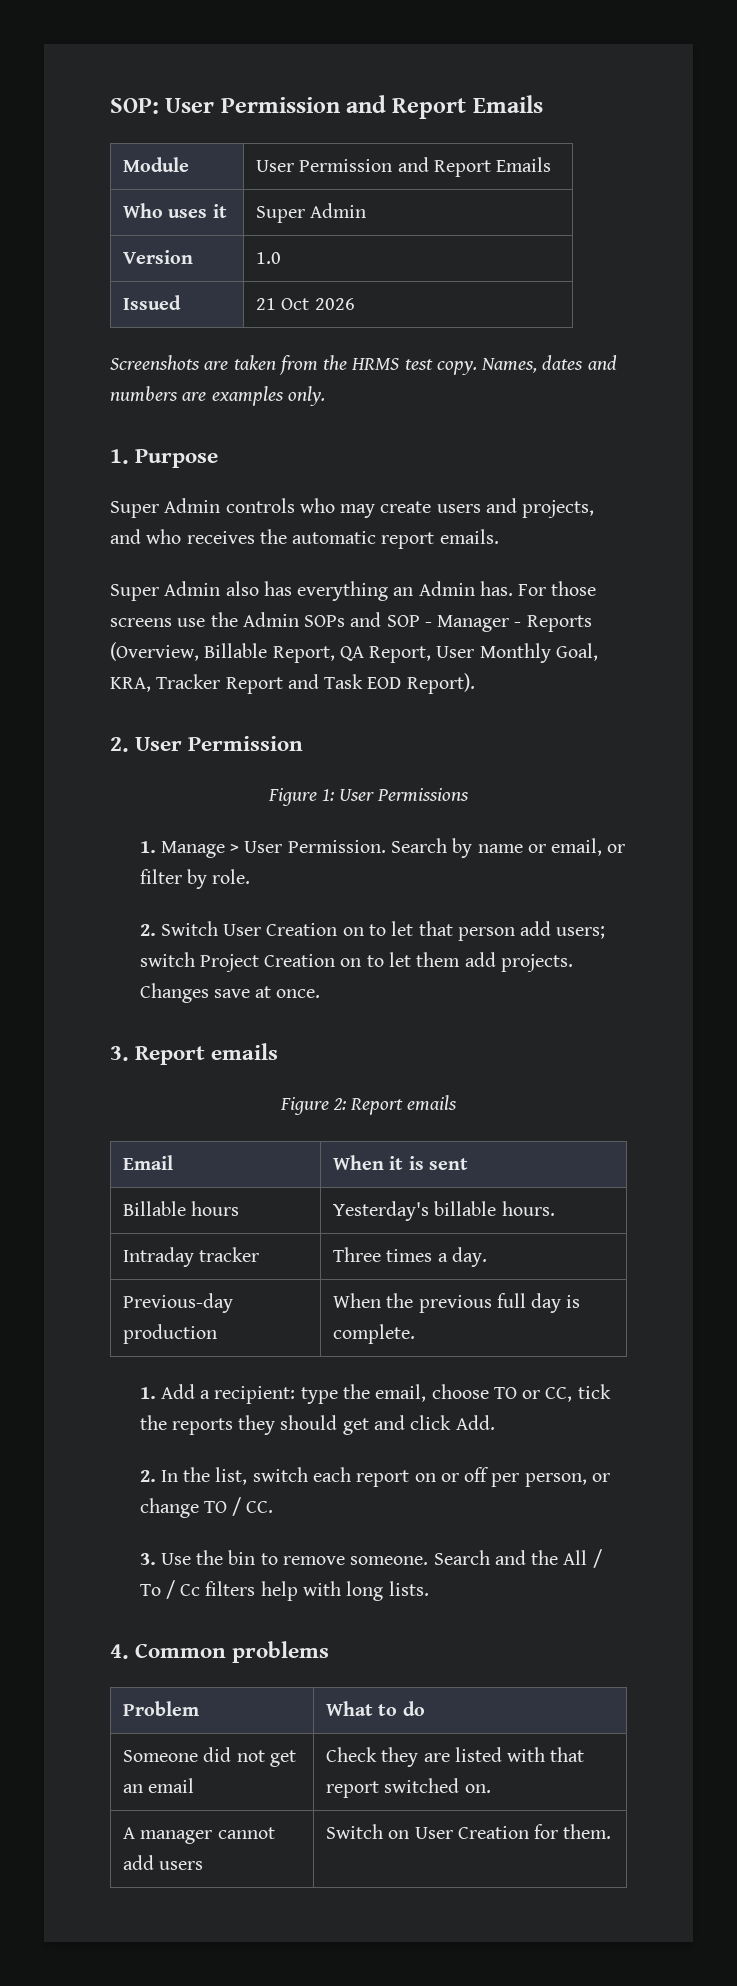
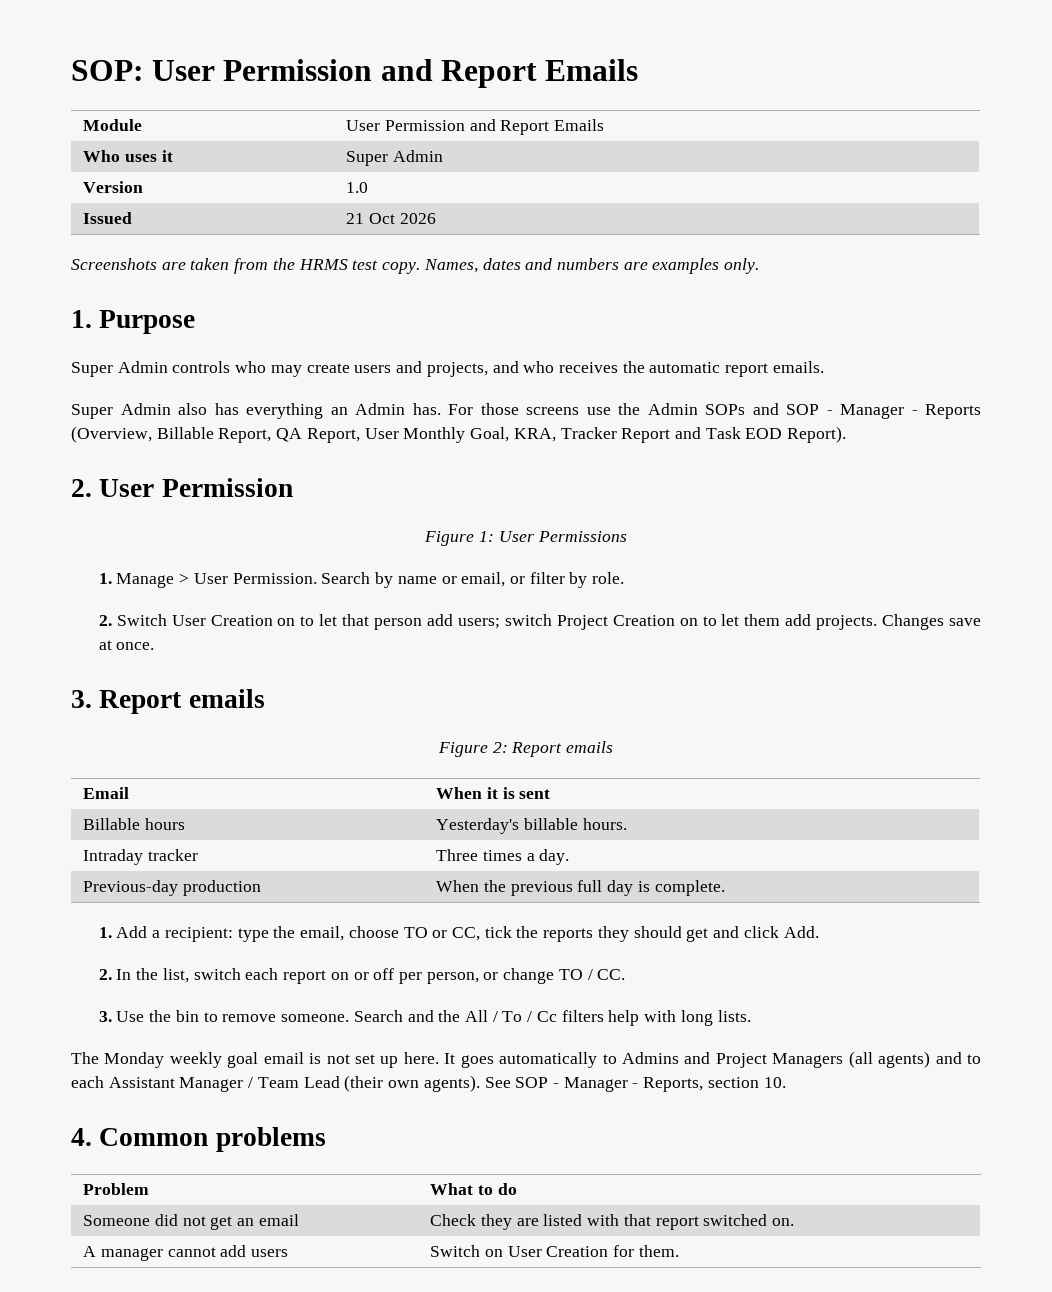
(429, 1588) none -> [71,1051,982,1068] [71,1075,786,1092] // The Monday weekly goal email is not set up here. It goes automatically to Admins and Project Managers (all agents) and to each Assistant Manager / Team Lead (their own agents). See SOP - Manager - Reports, section 10.

